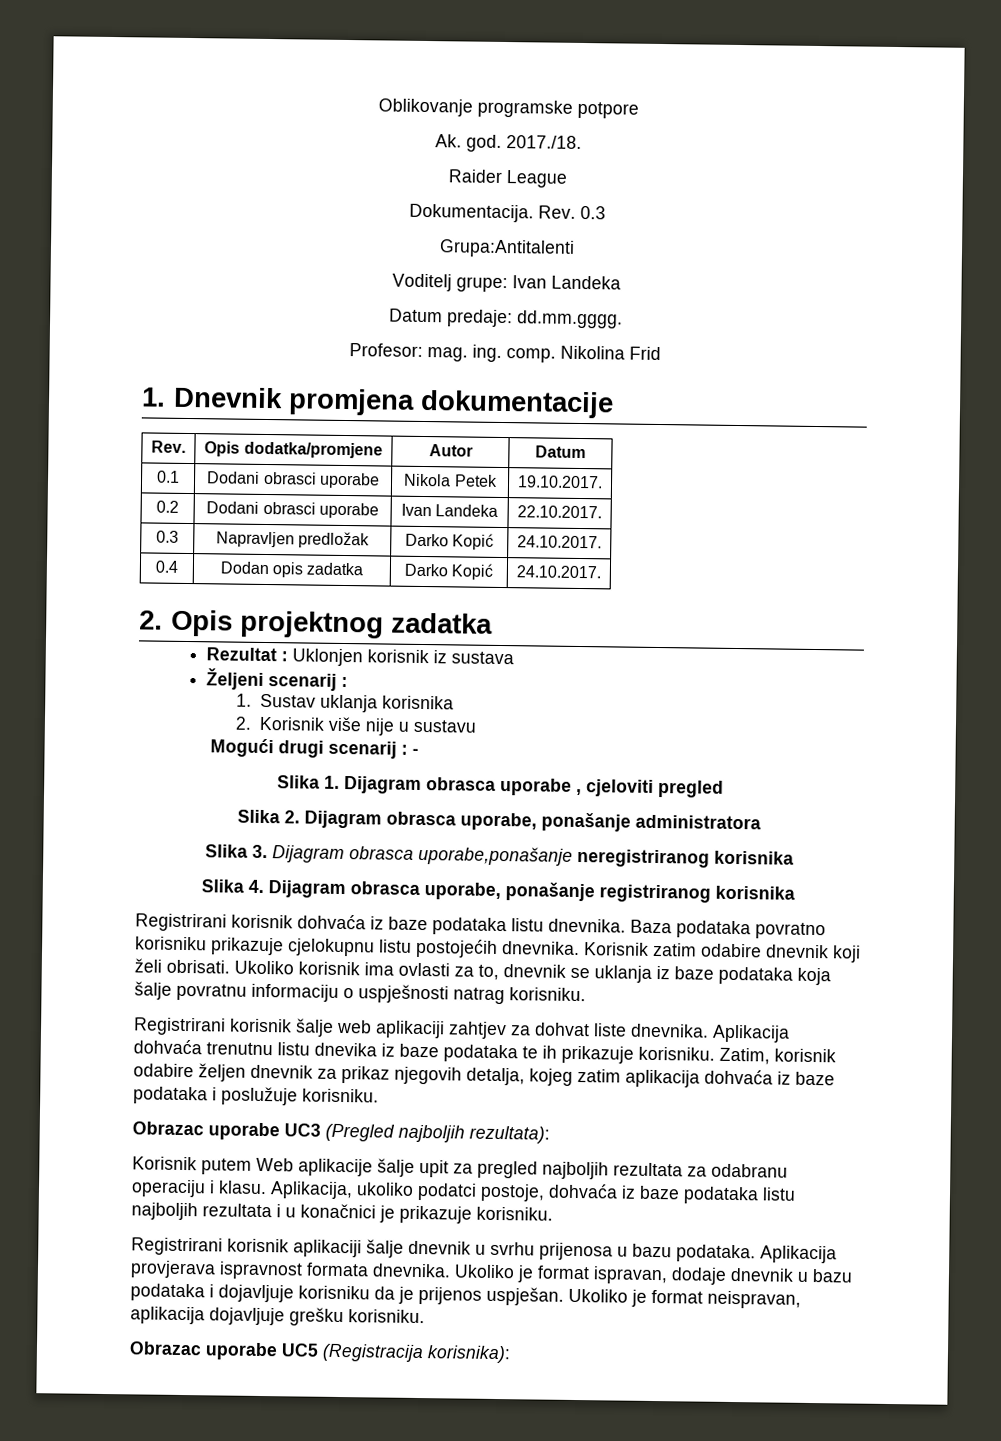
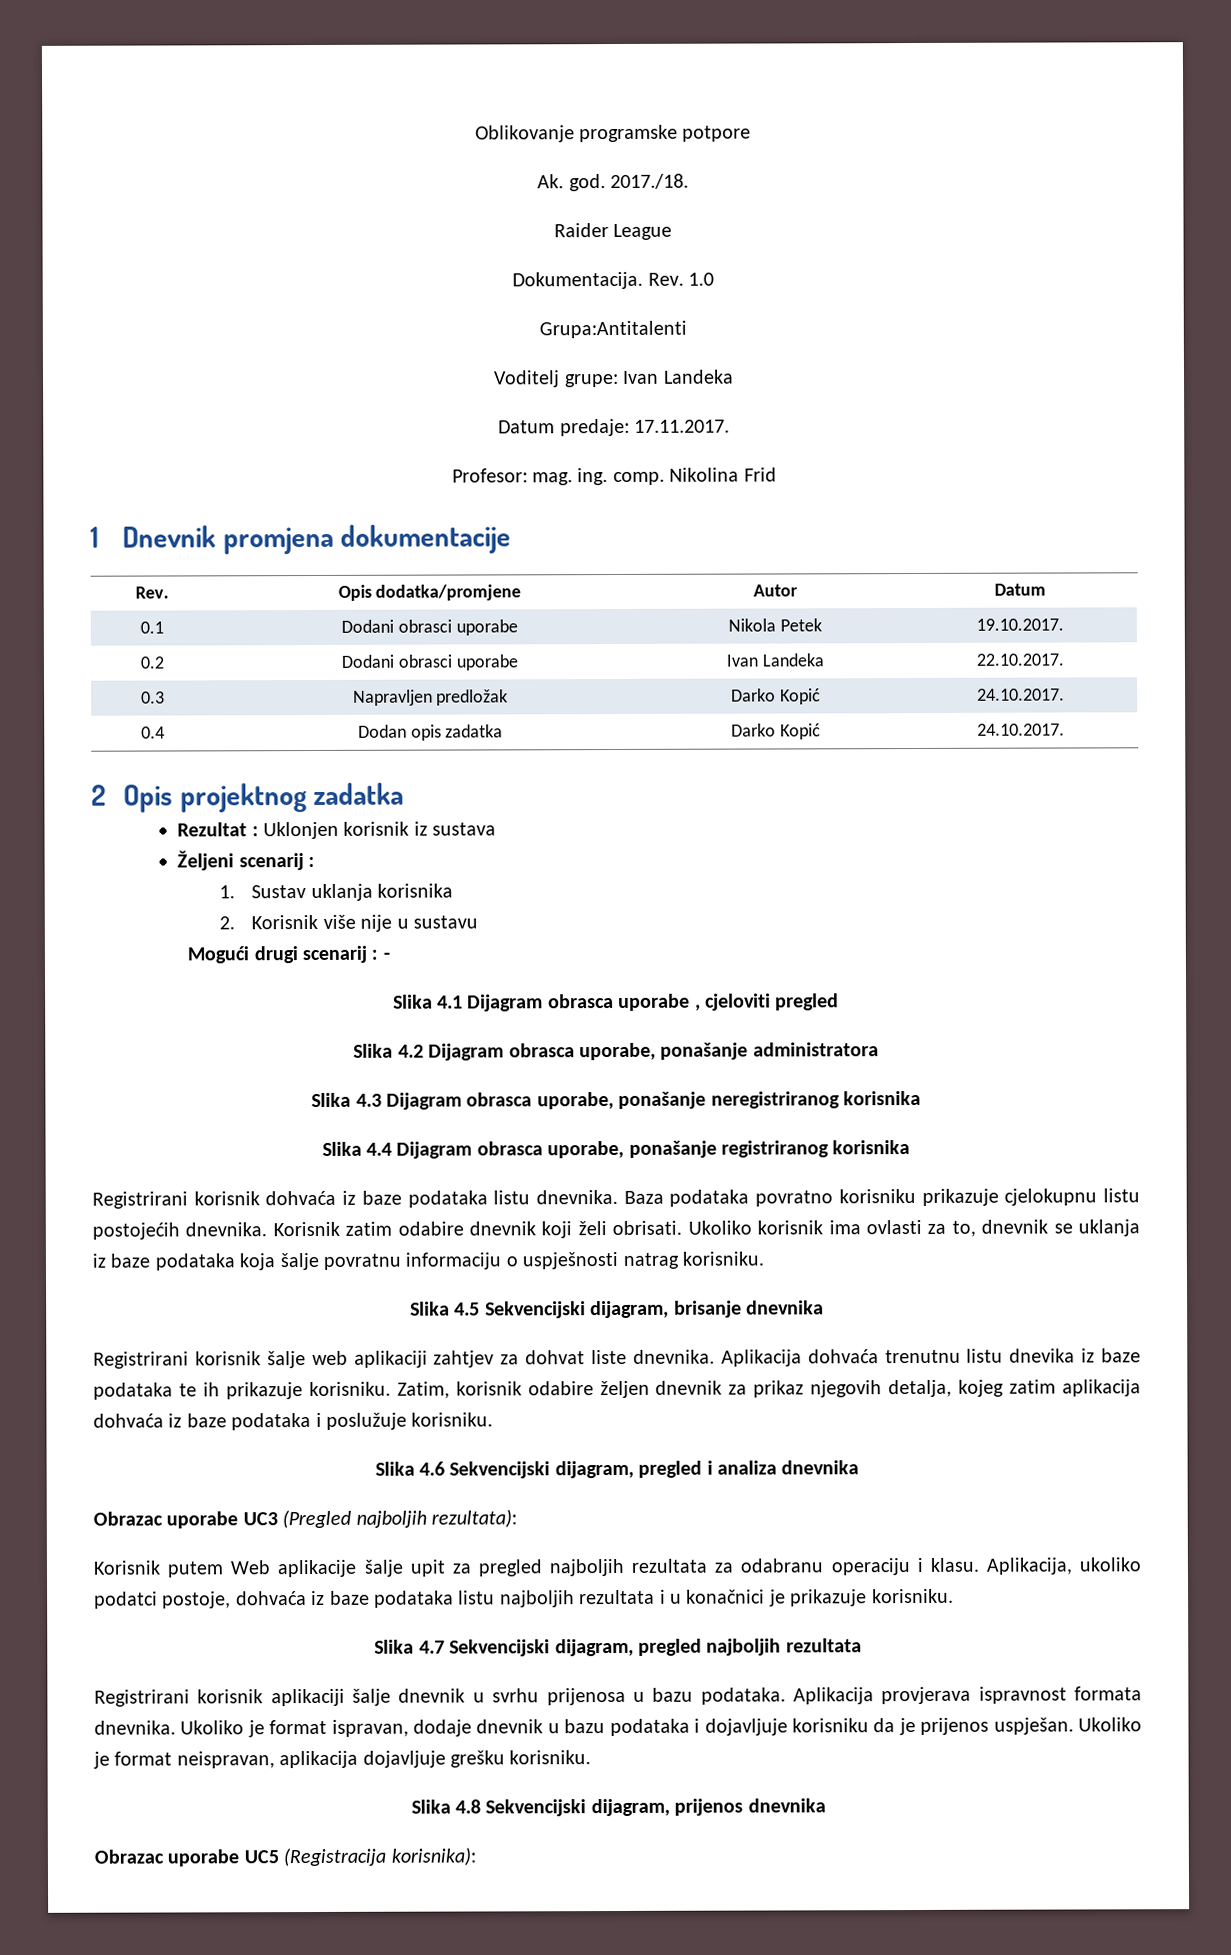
[579,205,606,220] 0.3 -> [687,272,714,286] 1.0
[517,310,623,329] dd.mm.gggg. -> [633,419,730,433] 17.11.2017.
[141,387,166,407] 1. -> [90,526,99,548] 1
[139,610,163,630] 2. -> [91,784,106,806] 2
[323,775,340,789] 1. -> [437,995,463,1009] 4.1
[284,810,300,824] 2. -> [397,1044,424,1058] 4.2
[251,844,573,866] 3. Dijagram obrasca uporabe,ponašanje -> [355,1091,707,1110] 4.3 Dijagram obrasca uporabe, ponašanje
[248,879,264,893] 4. -> [365,1142,392,1156] 4.4
(586, 994) none -> [410,1300,824,1319] // Slika 4.5 Sekvencijski dijagram, brisanje dnevnika
(379, 1095) none -> [374,1460,860,1479] // Slika 4.6 Sekvencijski dijagram, pregled i analiza dnevnika
(553, 1213) none -> [374,1638,862,1657] // Slika 4.7 Sekvencijski dijagram, pregled najboljih rezultata
(425, 1316) none -> [410,1798,826,1817] // Slika 4.8 Sekvencijski dijagram, prijenos dnevnika

